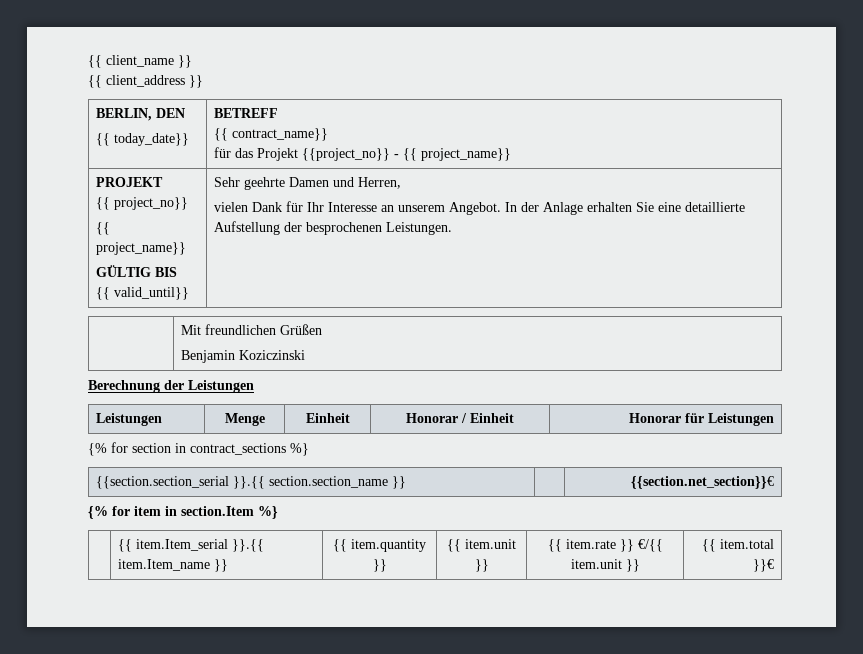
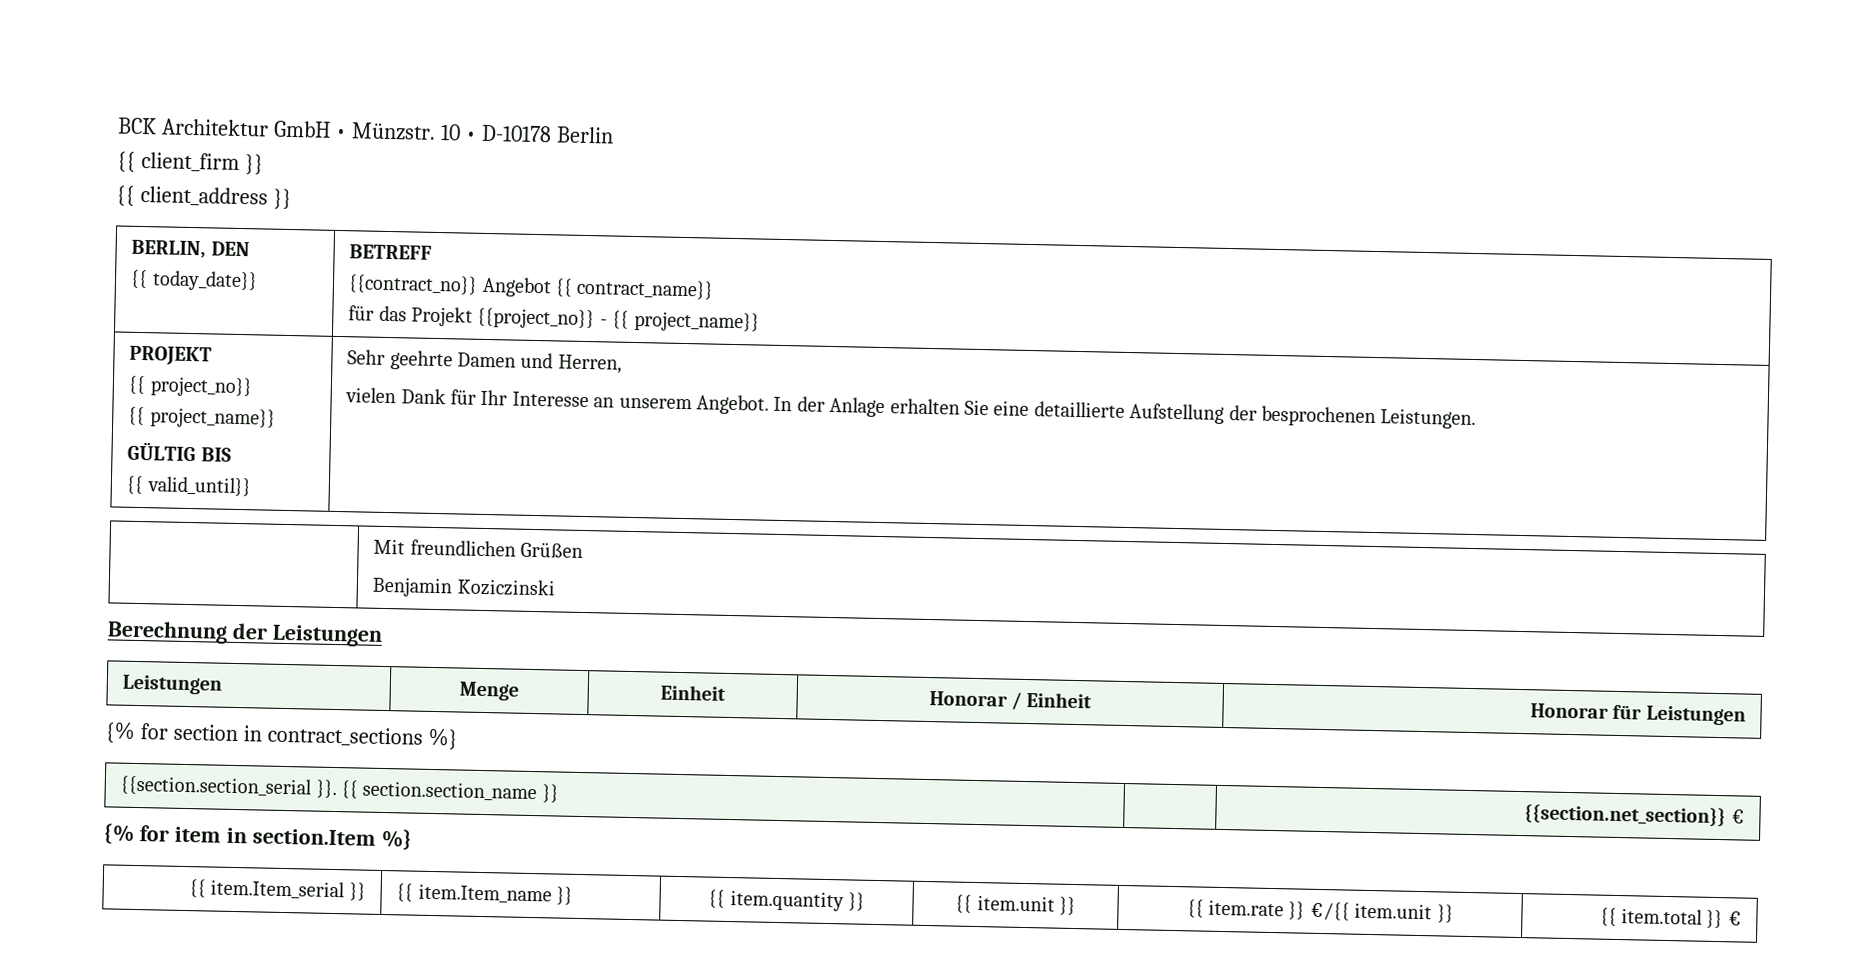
[88,55,174,68] {{ client_name -> [117,117,614,144] [117,151,240,173] BCK Architektur GmbH • Münzstr. 10 • D-10178 Berlin // {{ client_firm
(278, 113) none -> [348,274,552,298] {{contract_no}} Angebot
[232,476,265,489] }}.{{ -> [315,779,359,799] }}. {{
[631,476,775,489] {{section.net_section}}€ -> [1524,804,1745,828] {{section.net_section}} €
[117,539,264,552] | {{ item.Item_serial }}.{{ -> [188,879,366,901] [396,883,414,902] {{ item.Item_serial }} | {{
[753,559,775,572] }}€ -> [1706,909,1742,929] }} €

